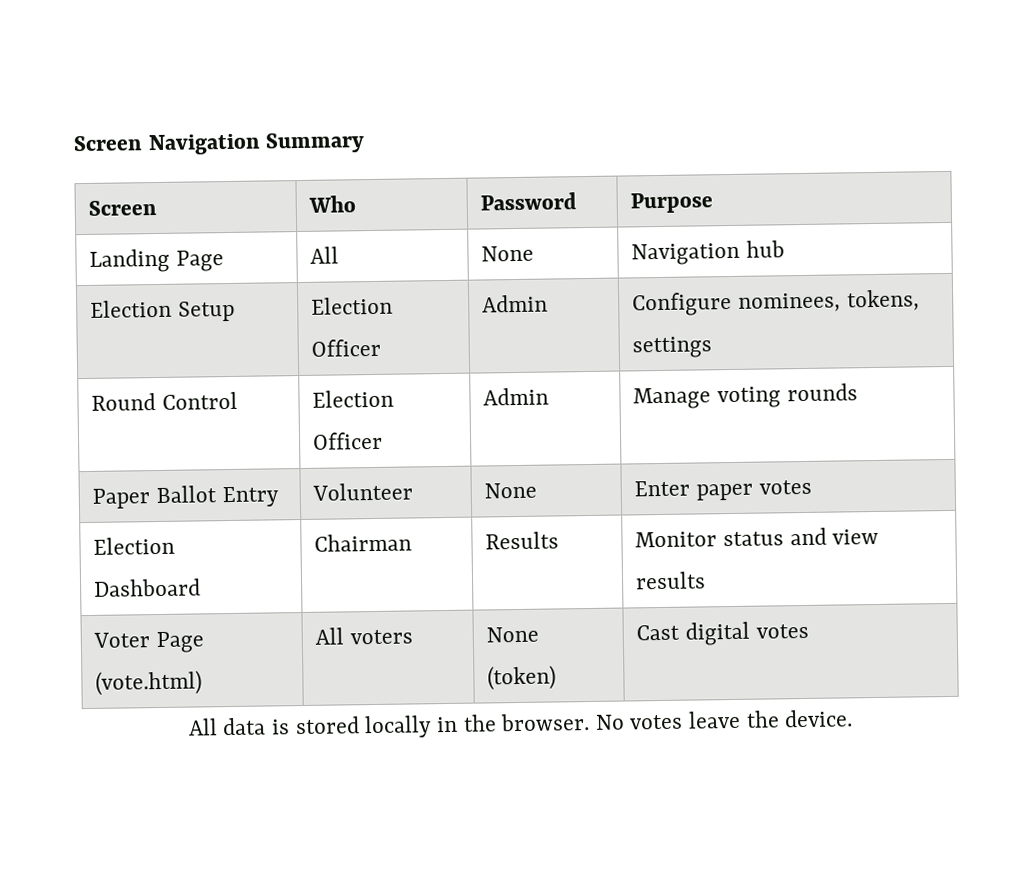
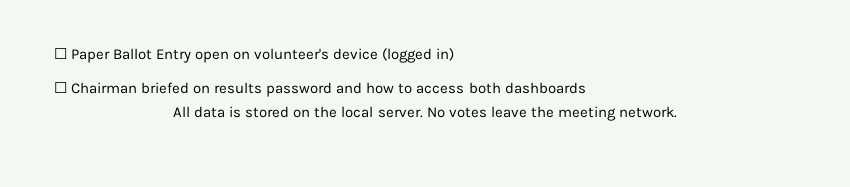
[73,132,366,156] [88,199,158,216] [308,195,357,213] [480,192,578,211] [630,192,714,214] [89,248,225,273] [310,246,340,264] [481,245,535,262] [631,240,786,266] [90,299,236,322] [311,296,394,315] [311,338,382,357] [482,294,549,313] [632,289,920,317] [632,336,713,359] [91,391,239,411] [312,389,395,408] [312,431,384,450] [483,387,550,406] [633,383,858,410] [92,485,279,509] [312,482,414,501] [484,482,538,499] [634,479,812,501] [93,536,176,555] [93,578,202,597] [314,533,413,552] [485,531,560,550] [635,527,880,548] [635,571,707,590] [93,631,206,654] [95,670,203,696] [315,627,414,645] [486,626,540,643] [487,665,557,691] [636,621,809,646] Screen Navigation Summary // Screen | Who | Password | Purpose // Landing Page | All | None | Navigation hub // Election Setup | Election Officer | Admin | Configure nominees, tokens, settings // Round Control | Election Officer | Admin | Manage voting rounds // Paper Ballot Entry | Volunteer | None | Enter paper votes // Election Dashboard | Chairman | Results | Monitor status and view results // Voter Page (vote.html) | All voters | None (token) | Cast digital votes -> [54,48,455,63] [54,82,586,97] ☐ Paper Ballot Entry open on volunteer's device (logged in) // ☐ Chairman briefed on results password and how to access both dashboards
[364,713,591,739] locally in the browser. -> [293,106,423,118] on the local server.
[784,709,854,728] device. -> [557,106,677,121] meeting network.

